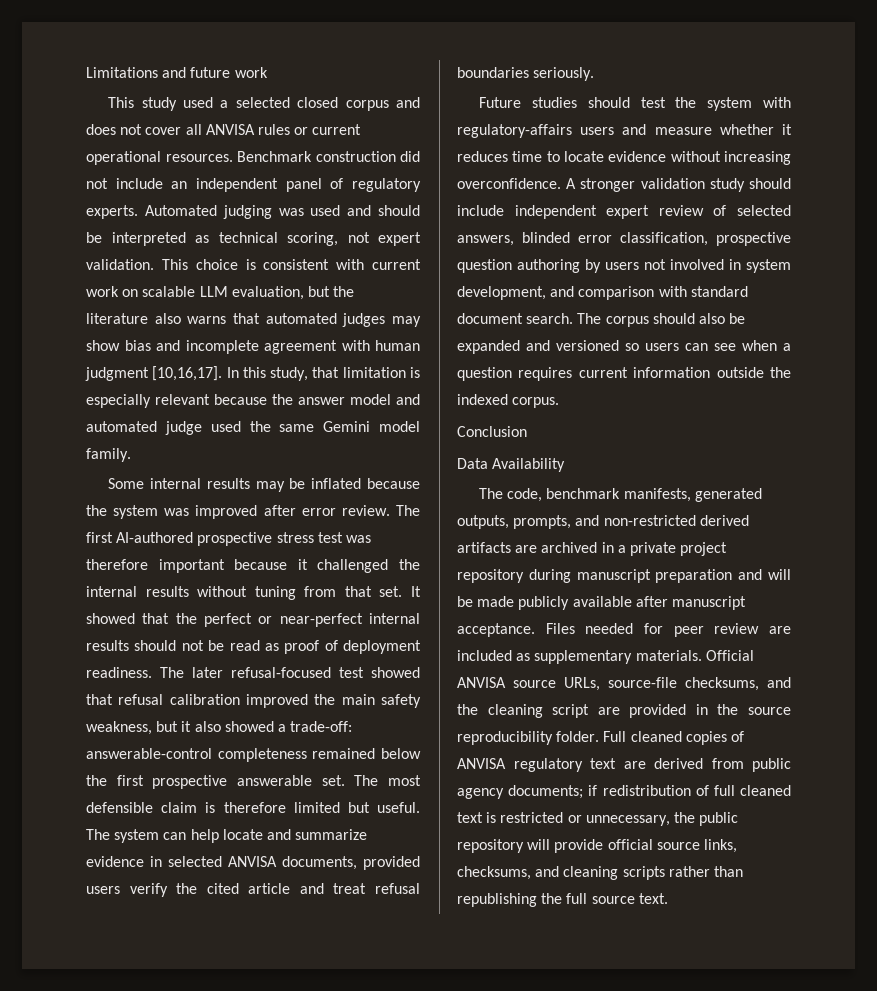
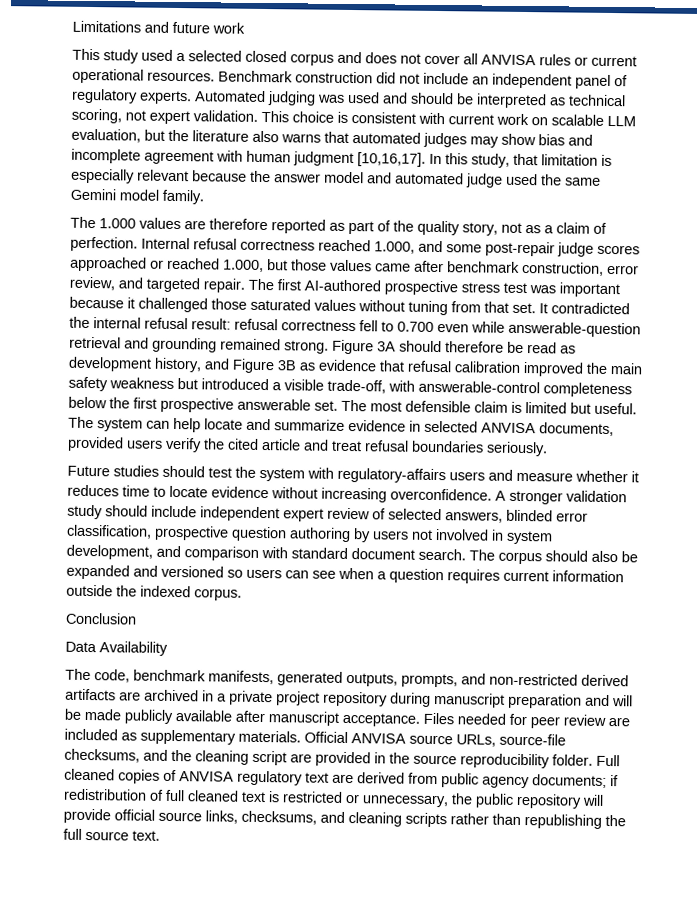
[108,478,420,492] [86,505,390,519] Some internal results may be inflated because the system was improved after error review. -> [70,216,607,236] [70,236,640,257] [70,256,639,276] [69,276,245,293] The 1.000 values are therefore reported as part of the quality story, not as a claim of perfection. Internal refusal correctness reached 1.000, and some post-repair judge scores approached or reached 1.000, but those values came after benchmark construction, error review, and targeted repair.
[86,559,148,570] therefore -> (556, 289) none
[399,559,420,570] [86,586,189,597] the internal results -> [211,298,356,312] those saturated values
[86,613,420,627] [86,640,421,654] [86,667,420,678] showed that the perfect or near-perfect internal results should not be read as proof of deployment readiness. The later refusal-focused test showed -> [551,302,630,315] [69,316,641,338] [69,336,576,355] [68,356,377,374] contradicted the internal refusal result: refusal correctness fell to 0.700 even while answerable-question retrieval and grounding remained strong. Figure 3A should therefore be read as development history, and Figure 3B as evidence
[86,721,353,735] weakness, but it also showed a trade-off: -> [109,377,415,394] weakness but introduced a visible trade-off, with
[312,748,376,759] remained -> (632, 390) none
[223,802,286,813] therefore -> (522, 407) none

